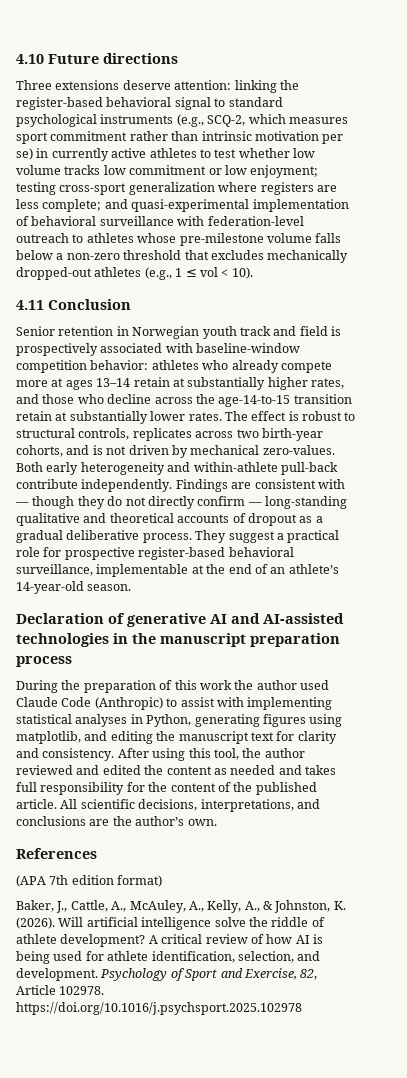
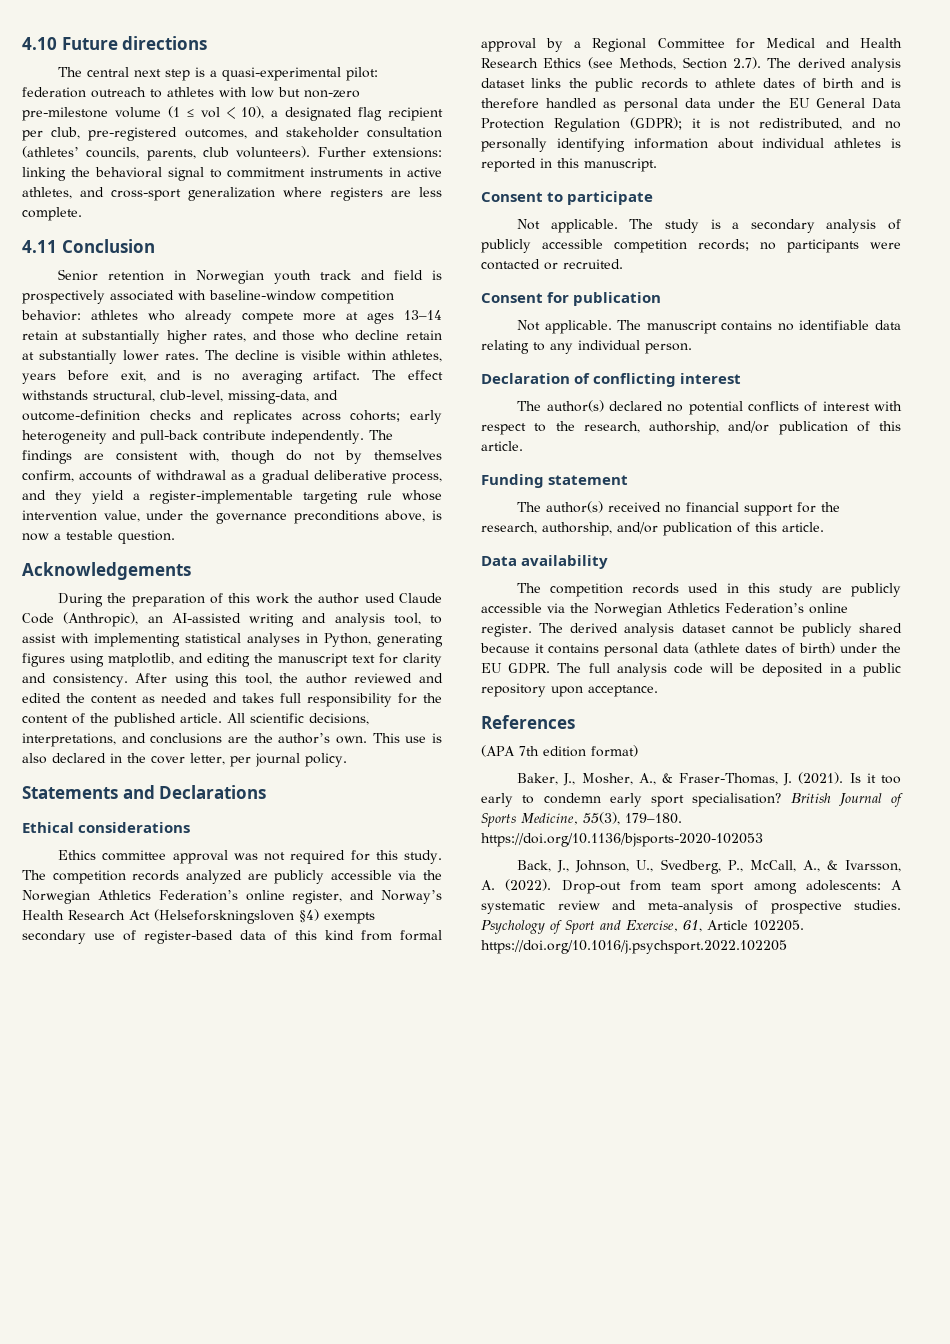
[16,80,232,90] Three extensions deserve attention: -> [58,67,379,81] [22,87,360,98] [22,106,443,121] [22,127,442,141] [22,146,442,161] The central next step is a quasi-experimental pilot: federation outreach to athletes with low but non-zero pre-milestone volume (1 ≤ vol < 10), a designated flag recipient per club, pre-registered outcomes, and stakeholder consultation (athletes’ councils, parents, club volunteers). Further extensions:
[16,97,103,110] register-based -> (90, 172) none
[228,97,283,107] [16,114,348,127] [16,131,344,144] [16,148,315,161] [16,165,319,178] [16,182,56,195] standard psychological instruments (e.g., SCQ-2, which measures sport commitment rather than intrinsic motivation per se) in currently active athletes to test whether low volume tracks low commitment or low enjoyment; testing -> [227,167,442,178] [22,187,104,199] commitment instruments in active athletes, and
[42,199,349,212] [16,216,304,226] [16,233,342,246] [16,250,349,263] [16,267,253,280] complete; and quasi-experimental implementation of behavioral surveillance with federation-level outreach to athletes whose pre-milestone volume falls below a non-zero threshold that excludes mechanically dropped-out athletes (e.g., 1 ≤ vol < 10). -> [22,207,82,221] complete.
[154,394,352,407] across the age-14-to-15 transition -> (400, 335) none
[251,411,356,421] [16,428,323,441] [16,445,335,458] [16,462,43,472] effect is robust to structural controls, replicates across two birth-year cohorts, and is not driven by mechanical zero-values. Both -> [235,350,442,362] [22,370,443,384] [22,390,338,404] [22,410,401,424] decline is visible within athletes, years before exit, and is no averaging artifact. The effect withstands structural, club-level, missing-data, and outcome-definition checks and replicates across cohorts;
[193,462,278,472] within-athlete -> (136, 435) none
[175,479,345,492] [15,496,347,509] [16,513,174,526] Findings are consistent with — though they do not directly confirm — long-standing qualitative and theoretical -> [368,430,393,440] [22,450,442,464] [22,470,74,482] The findings are consistent with, though do not by themselves confirm,
[247,513,297,526] dropout -> [155,470,226,480] withdrawal
[142,530,340,543] [16,547,294,560] [16,564,339,577] [16,581,132,594] [16,613,344,627] [16,633,340,647] [16,656,72,667] process. They suggest a practical role for prospective register-based behavioral surveillance, implementable at the end of an athlete’s 14-year-old season. // Declaration of generative AI and AI-assisted technologies in the manuscript preparation process -> [392,473,442,484] [22,490,442,504] [22,510,443,524] [22,530,175,544] [22,562,191,580] process, and they yield a register-implementable targeting rule whose intervention value, under the governance preconditions above, is now a testable question. // Acknowledgements
[94,697,163,710] (Anthropic) -> [63,612,421,627] (Anthropic), an AI-assisted writing and analysis tool,
(217, 822) none -> [372,733,443,743] [22,753,347,767] [22,785,267,799] [22,822,191,833] [58,850,443,864] [22,870,442,884] [22,890,442,904] [22,909,375,924] [22,930,442,944] [481,38,902,52] [481,57,901,72] [481,78,901,92] [481,98,901,112] [481,117,901,132] [481,138,901,152] [481,158,657,172] [481,191,654,205] [517,219,901,233] [481,239,901,253] [481,259,623,270] [481,292,662,306] [517,320,901,334] [481,340,692,354] [481,373,742,387] [517,400,902,415] [481,421,901,435] [481,441,523,451] [481,474,629,488] [517,501,841,516] [481,522,824,536] [481,555,609,569] [517,583,901,597] [481,603,848,617] [481,623,902,637] [480,642,901,657] [481,663,901,677] [481,683,658,697] This use is also declared in the cover letter, per journal policy. // Statements and Declarations // Ethical considerations // Ethics committee approval was not required for this study. The competition records analyzed are publicly accessible via the Norwegian Athletics Federation’s online register, and Norway’s Health Research Act (Helseforskningsloven §4) exempts secondary use of register-based data of this kind from formal approval by a Regional Committee for Medical and Health Research Ethics (see Methods, Section 2.7). The derived analysis dataset links the public records to athlete dates of birth and is therefore handled as personal data under the EU General Data Protection Regulation (GDPR); it is not redistributed, and no personally identifying information about individual athletes is reported in this manuscript. // Consent to participate // Not applicable. The study is a secondary analysis of publicly accessible competition records; no participants were contacted or recruited. // Consent for publication // Not applicable. The manuscript contains no identifiable data relating to any individual person. // Declaration of conflicting interest // The author(s) declared no potential conflicts of interest with respect to the research, authorship, and/or publication of this article. // Funding statement // The author(s) received no financial support for the research, authorship, and/or publication of this article. // Data availability // The competition records used in this study are publicly accessible via the Norwegian Athletics Federation’s online register. The derived analysis dataset cannot be publicly shared because it contains personal data (athlete dates of birth) under the EU GDPR. The full analysis code will be deposited in a public repository upon acceptance.
[70,900,346,913] [16,917,325,930] [16,934,323,947] [16,951,321,964] [16,968,98,981] Cattle, A., McAuley, A., Kelly, A., & Johnston, K. (2026). Will artificial intelligence solve the riddle of athlete development? A critical review of how AI is being used for athlete identification, selection, and development. -> [581,772,901,786] [481,793,903,807] [481,812,682,827] [481,833,763,847] [517,859,902,874] [481,879,902,894] [481,900,901,914] Mosher, A., & Fraser-Thomas, J. (2021). Is it too early to condemn early sport specialisation? British Journal of Sports Medicine, 55(3), 179–180. https://doi.org/10.1136/bjsports-2020-102053 // Back, J., Johnson, U., Svedberg, P., McCall, A., & Ivarsson, A. (2022). Drop-out from team sport among adolescents: A systematic review and meta-analysis of prospective studies.
[300,969,318,980] [16,985,105,995] [16,1002,302,1015] 82, Article 102978. https://doi.org/10.1016/j.psychsport.2025.102978 -> [683,920,804,932] [481,940,787,954] 61, Article 102205. https://doi.org/10.1016/j.psychsport.2022.102205

